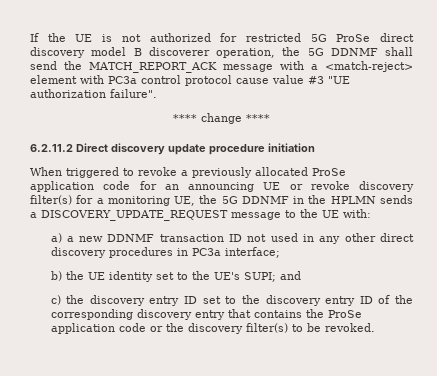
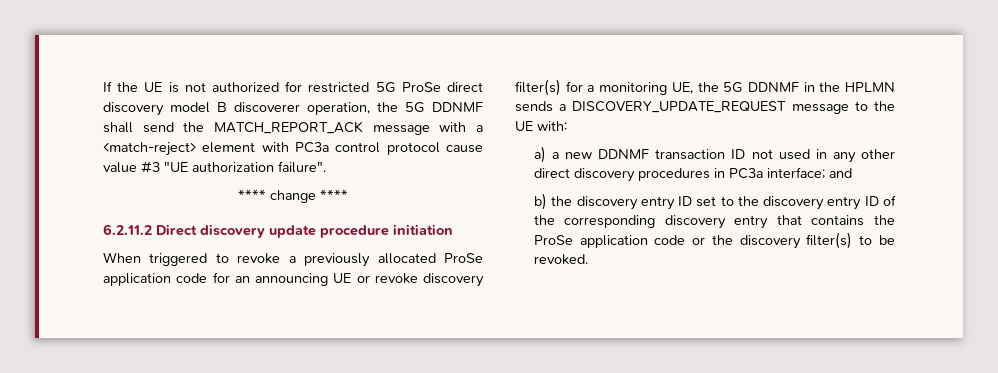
(280, 252) none -> [828,168,852,178] and
[87,271,301,282] [50,295,85,305] UE identity set to the UE's SUPI; and // c) the -> (573, 201) none

